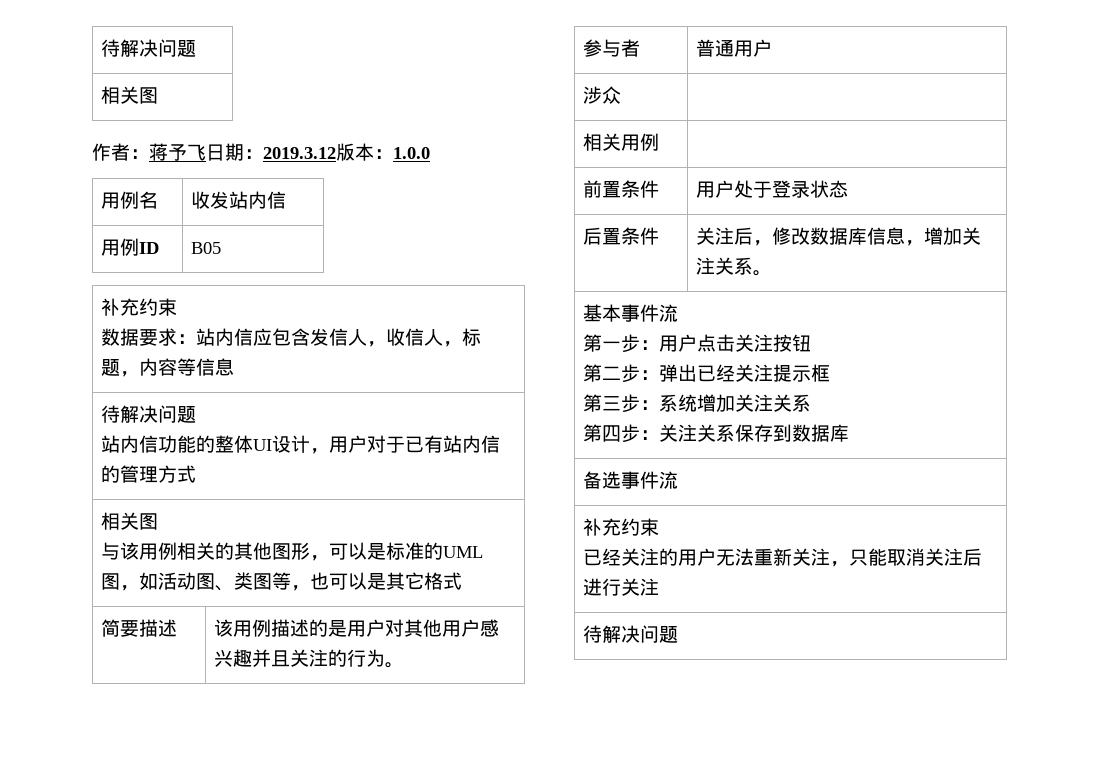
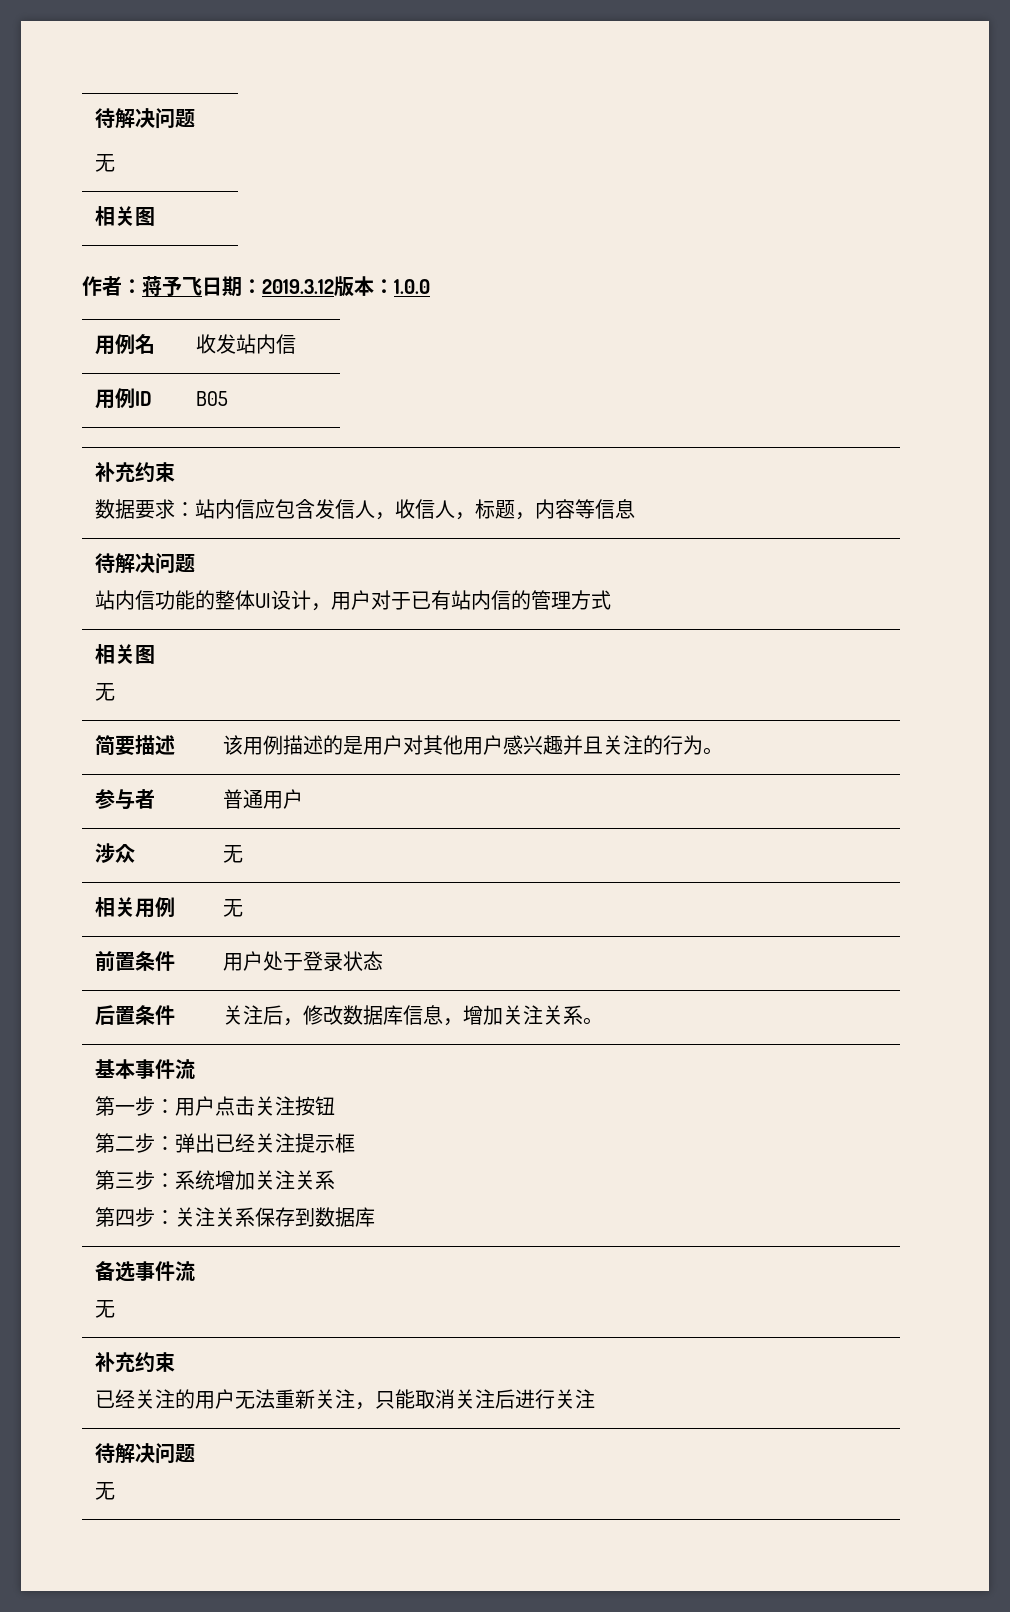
[101,39,197,57] 待解决问题 -> [95,108,196,129] [95,154,116,172] 待解决问题 // 无
[101,542,484,561] [101,572,463,591] 与该用例相关的其他图形，可以是标准的UML图，如活动图、类图等，也可以是其它格式 -> [95,683,116,701] 无
(622, 95) none -> [223,845,244,863] 无
(660, 142) none -> [223,899,244,917] 无
(679, 480) none -> [95,1300,116,1318] // 无
(679, 634) none -> [95,1482,116,1500] // 无

